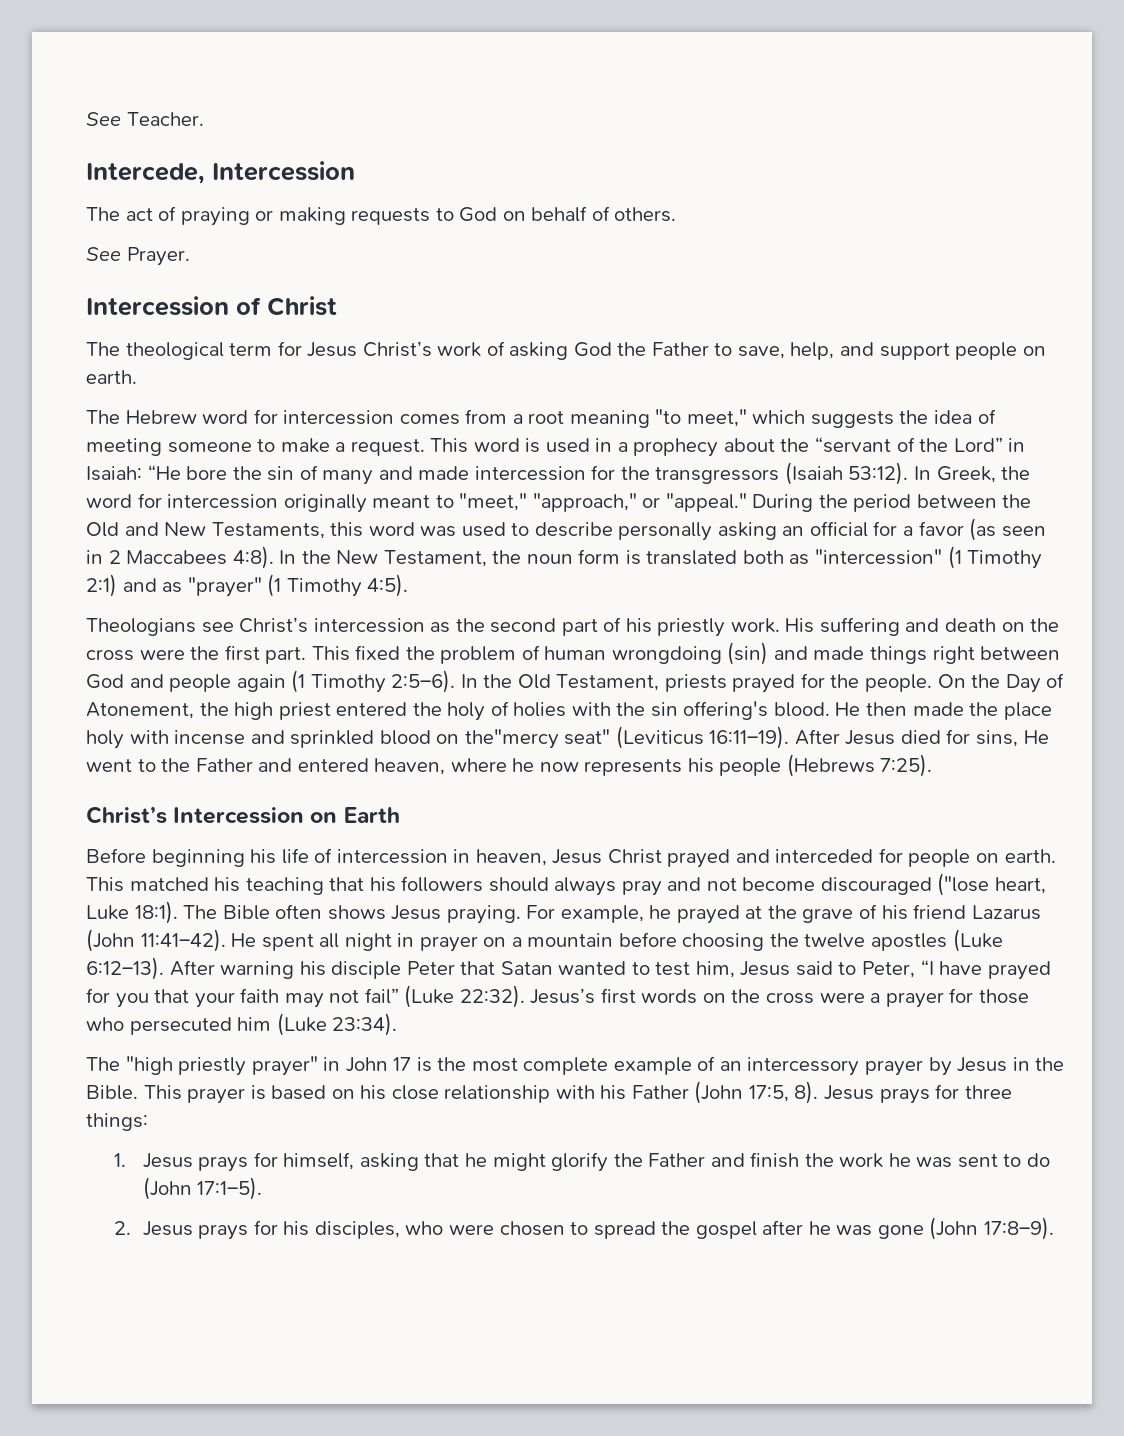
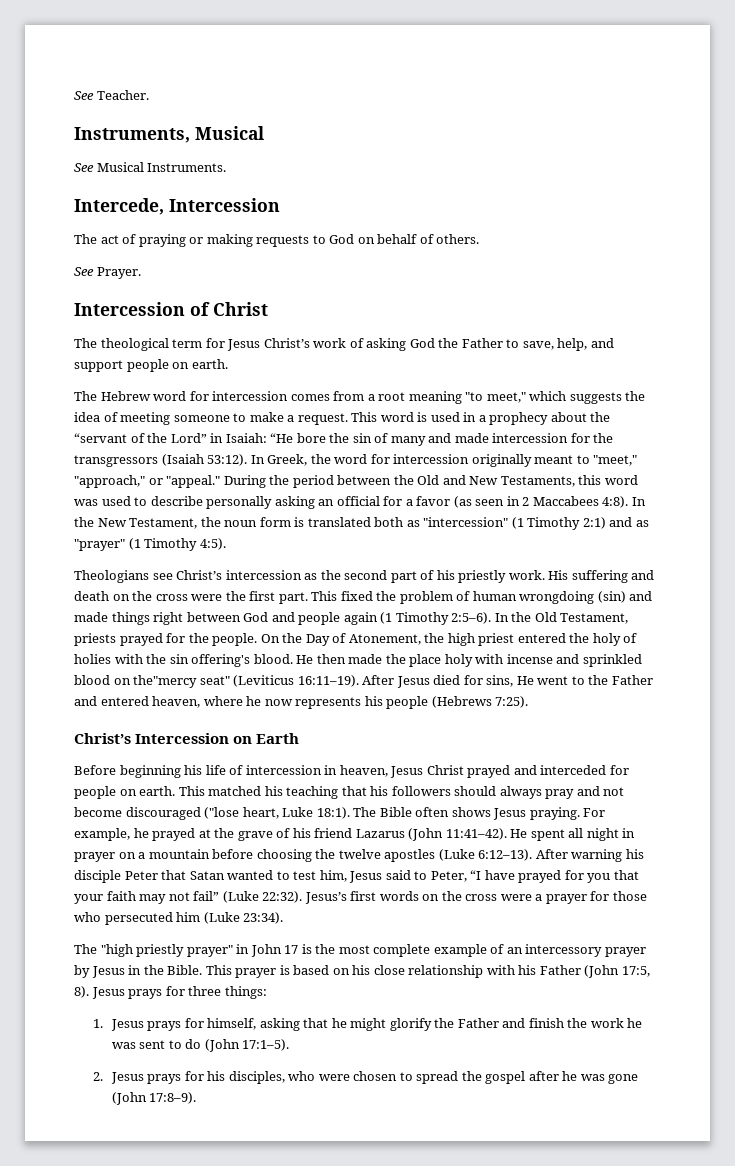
(204, 119) none -> [74,126,264,143] [74,162,227,172] // Instruments, Musical // See Musical Instruments.

